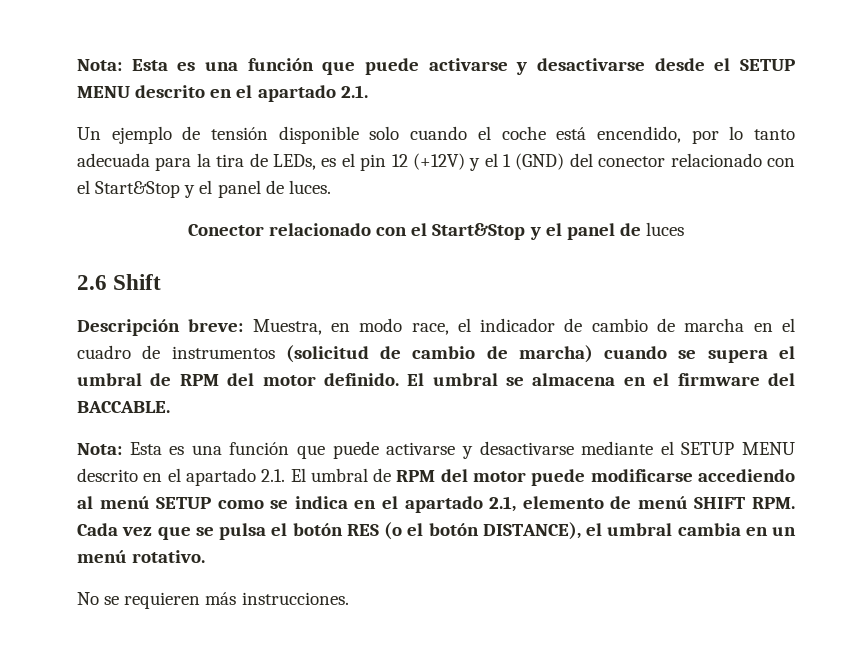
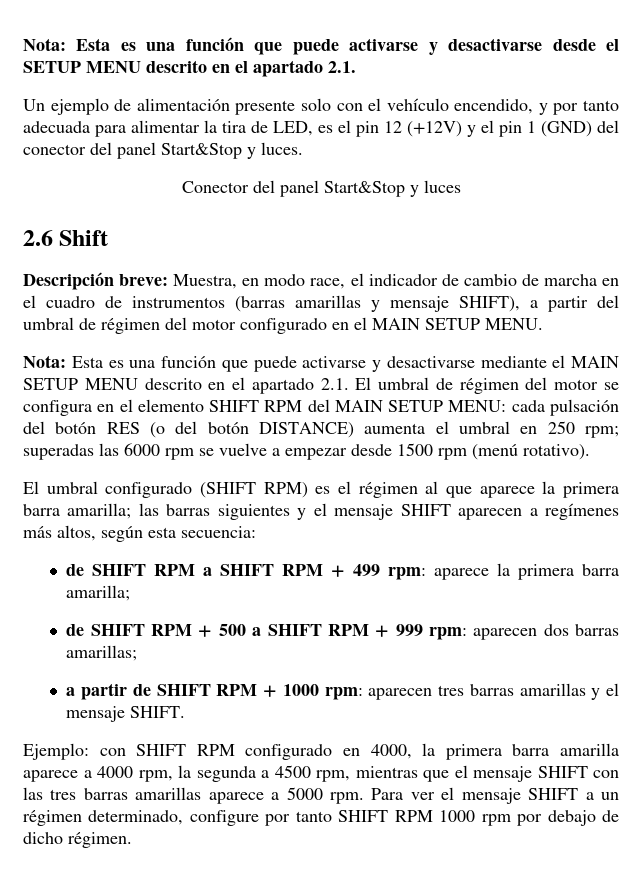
[211,126,744,144] tensión disponible solo cuando el coche está encendido, por lo -> [136,98,579,115] alimentación presente solo con el vehículo encendido, y por
(192, 164) none -> [131,120,200,133] alimentar
[272,154,316,170] LEDs, -> [273,121,313,136] LED,
(498, 160) none -> [499,121,522,137] pin
[670,153,796,167] [77,180,331,198] [187,223,641,240] relacionado con el Start&Stop y el panel de luces. // Conector relacionado con el Start&Stop y el panel de -> [90,142,303,159] [181,180,419,197] del panel Start&Stop y luces. // Conector del panel Start&Stop y
[285,345,795,363] [77,373,795,386] [77,401,170,413] (solicitud de cambio de marcha) cuando se supera el umbral de RPM del motor definido. El umbral se almacena en el firmware del BACCABLE. -> [235,295,619,312] [23,317,543,334] (barras amarillas y mensaje SHIFT), a partir del umbral de régimen del motor configurado en el MAIN SETUP MENU.
(674, 448) none -> [571,356,619,368] MAIN
[396,469,795,486] [77,496,795,513] [77,522,796,540] [77,550,206,563] [77,592,349,609] RPM del motor puede modificarse accediendo al menú SETUP como se indica en el apartado 2.1, elemento de menú SHIFT RPM. Cada vez que se pulsa el botón RES (o el botón DISTANCE), el umbral cambia en un menú rotativo. // No se requieren más instrucciones. -> [459,377,619,394] [23,399,619,416] [23,421,619,438] [23,443,590,460] [23,481,619,498] [23,503,619,520] [23,525,256,542] [66,563,619,580] [66,585,131,601] [66,624,619,640] [66,645,138,661] [66,683,619,700] [66,706,186,722] [23,743,620,760] [23,765,619,782] [23,787,620,804] [23,810,619,826] [23,832,132,848] régimen del motor se configura en el elemento SHIFT RPM del MAIN SETUP MENU: cada pulsación del botón RES (o del botón DISTANCE) aumenta el umbral en 250 rpm; superadas las 6000 rpm se vuelve a empezar desde 1500 rpm (menú rotativo). // El umbral configurado (SHIFT RPM) es el régimen al que aparece la primera barra amarilla; las barras siguientes y el mensaje SHIFT aparecen a regímenes más altos, según esta secuencia: // de SHIFT RPM a SHIFT RPM + 499 rpm: aparece la primera barra amarilla; // de SHIFT RPM + 500 a SHIFT RPM + 999 rpm: aparecen dos barras amarillas; // a partir de SHIFT RPM + 1000 rpm: aparecen tres barras amarillas y el mensaje SHIFT. // Ejemplo: con SHIFT RPM configurado en 4000, la primera barra amarilla aparece a 4000 rpm, la segunda a 4500 rpm, mientras que el mensaje SHIFT con las tres barras amarillas aparece a 5000 rpm. Para ver el mensaje SHIFT a un régimen determinado, configure por tanto SHIFT RPM 1000 rpm por debajo de dicho régimen.

